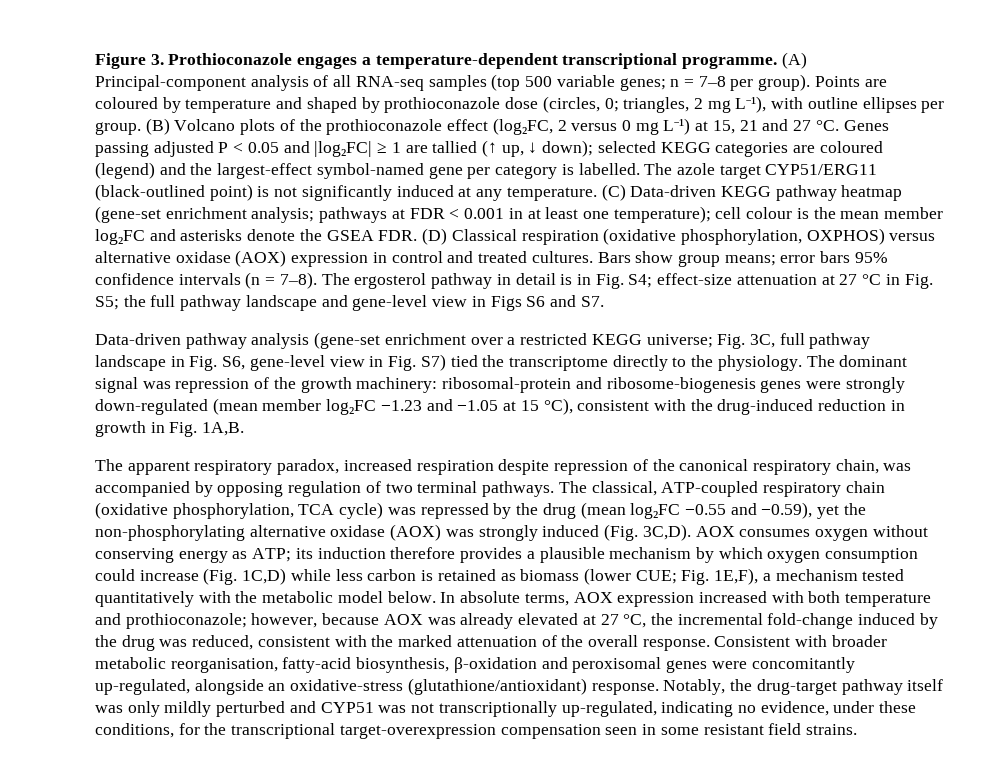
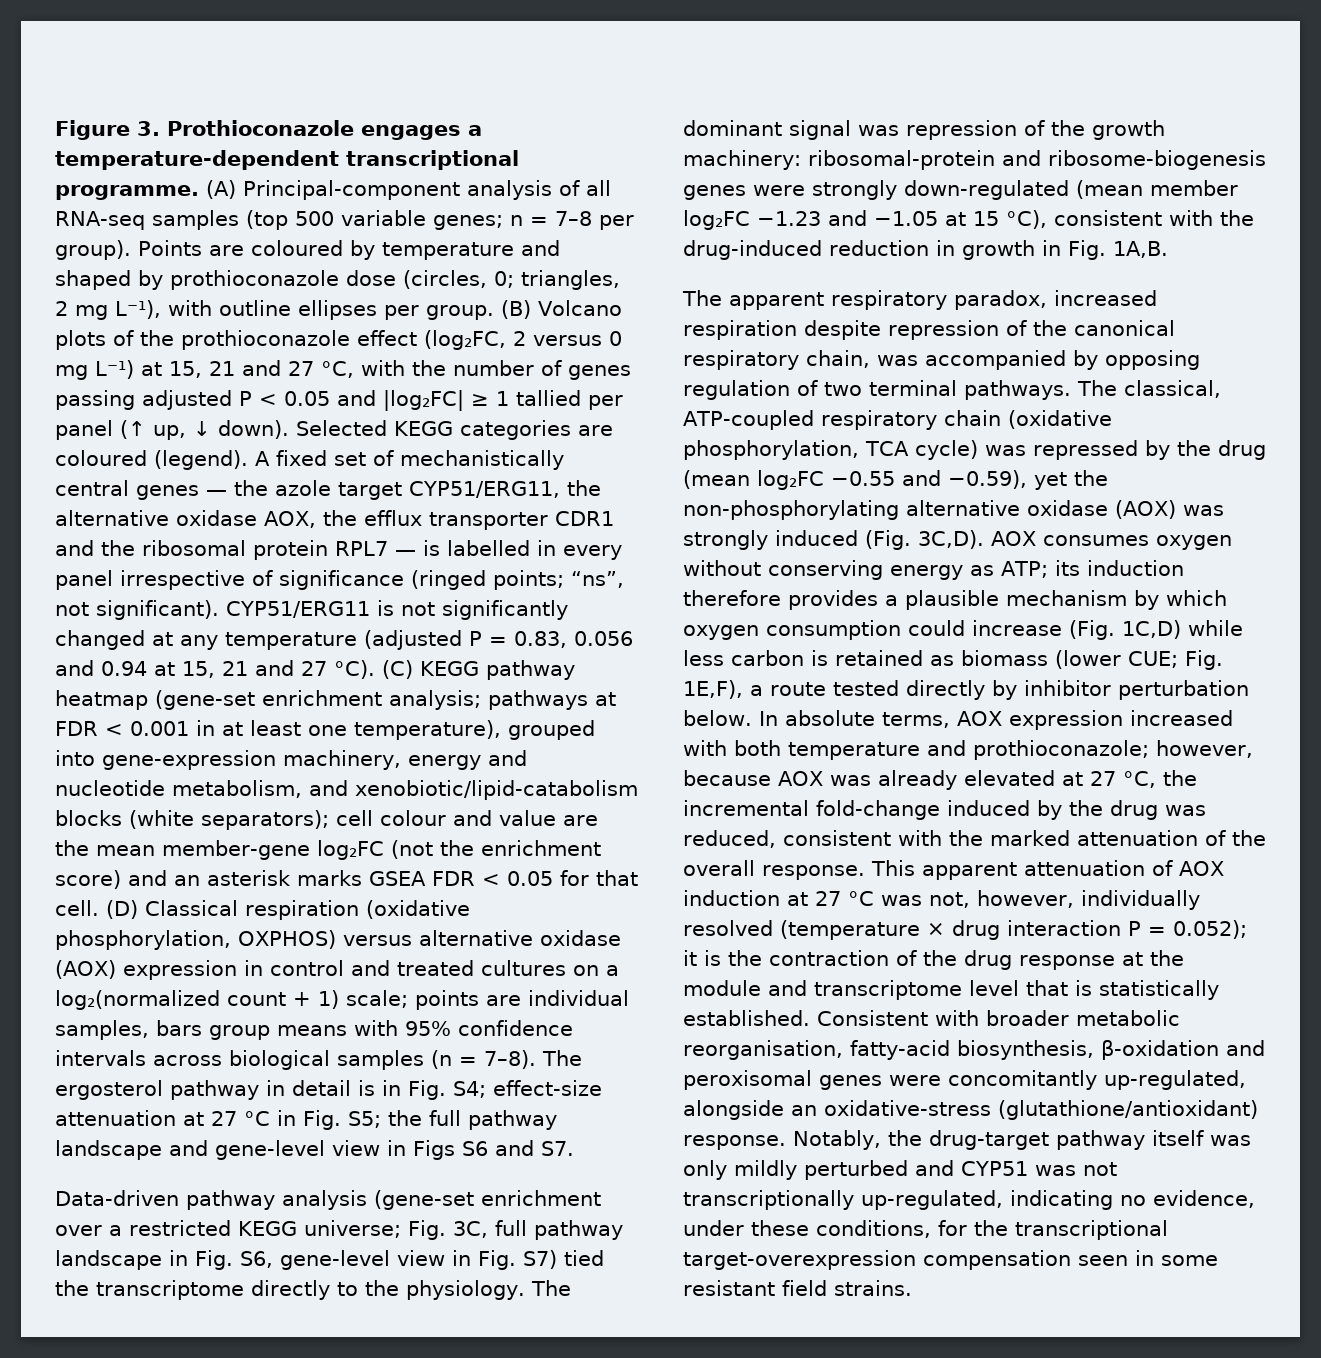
[815,120,889,131] °C. Genes -> [321,360,631,380] °C, with the number of genes
[405,141,478,153] are tallied -> [516,390,623,410] [55,420,113,440] tallied per panel
[542,140,656,157] down); selected -> [218,420,387,439] down). Selected
[95,162,878,179] [95,184,253,201] (legend) and the largest-effect symbol-named gene per category is labelled. The azole target CYP51/ERG11 (black-outlined point) -> [154,450,564,470] [55,480,601,500] [55,510,614,530] [55,540,622,560] [55,570,624,590] [55,600,370,620] (legend). A fixed set of mechanistically central genes — the azole target CYP51/ERG11, the alternative oxidase AOX, the efflux transporter CDR1 and the ribosomal protein RPL7 — is labelled in every panel irrespective of significance (ringed points; “ns”, not significant). CYP51/ERG11
[396,185,454,197] induced -> [55,630,145,650] changed
[506,184,717,201] temperature. (C) Data-driven -> [225,630,633,650] [55,660,413,679] temperature (adjusted P = 0.83, 0.056 and 0.94 at 15, 21 and 27 °C). (C)
[613,206,944,223] [95,229,418,245] temperature); cell colour is the mean member log₂FC and asterisks denote the GSEA FDR. -> [354,720,595,740] [55,750,527,770] [55,780,638,800] [55,810,598,830] [55,840,601,860] [55,870,638,889] [55,900,99,916] temperature), grouped into gene-expression machinery, energy and nucleotide metabolism, and xenobiotic/lipid-catabolism blocks (white separators); cell colour and value are the mean member-gene log₂FC (not the enrichment score) and an asterisk marks GSEA FDR < 0.05 for that cell.
[531,251,888,267] [95,273,241,285] cultures. Bars show group means; error bars 95% confidence intervals -> [480,960,619,976] [55,990,629,1010] [55,1020,573,1040] [55,1050,424,1070] cultures on a log₂(normalized count + 1) scale; points are individual samples, bars group means with 95% confidence intervals across biological samples
[775,569,905,581] [95,591,383,607] mechanism tested quantitatively with the metabolic model -> [770,680,1249,700] route tested directly by inhibitor perturbation
(710, 645) none -> [871,860,1224,880] [683,890,1200,910] [683,920,1247,940] [683,950,1184,970] [683,980,1219,1000] [683,1010,810,1026] This apparent attenuation of AOX induction at 27 °C was not, however, individually resolved (temperature × drug interaction P = 0.052); it is the contraction of the drug response at the module and transcriptome level that is statistically established.

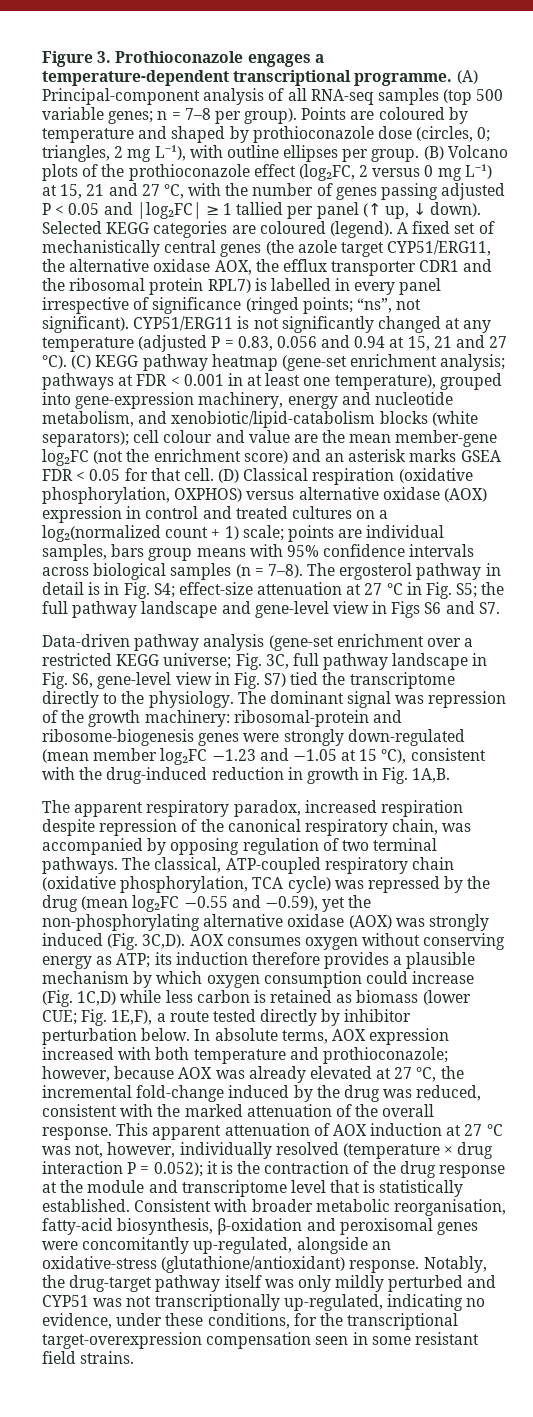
[206,480,268,496] — the -> [265,240,294,255] (the
[335,541,416,556] RPL7 — -> [207,279,251,293] RPL7)

